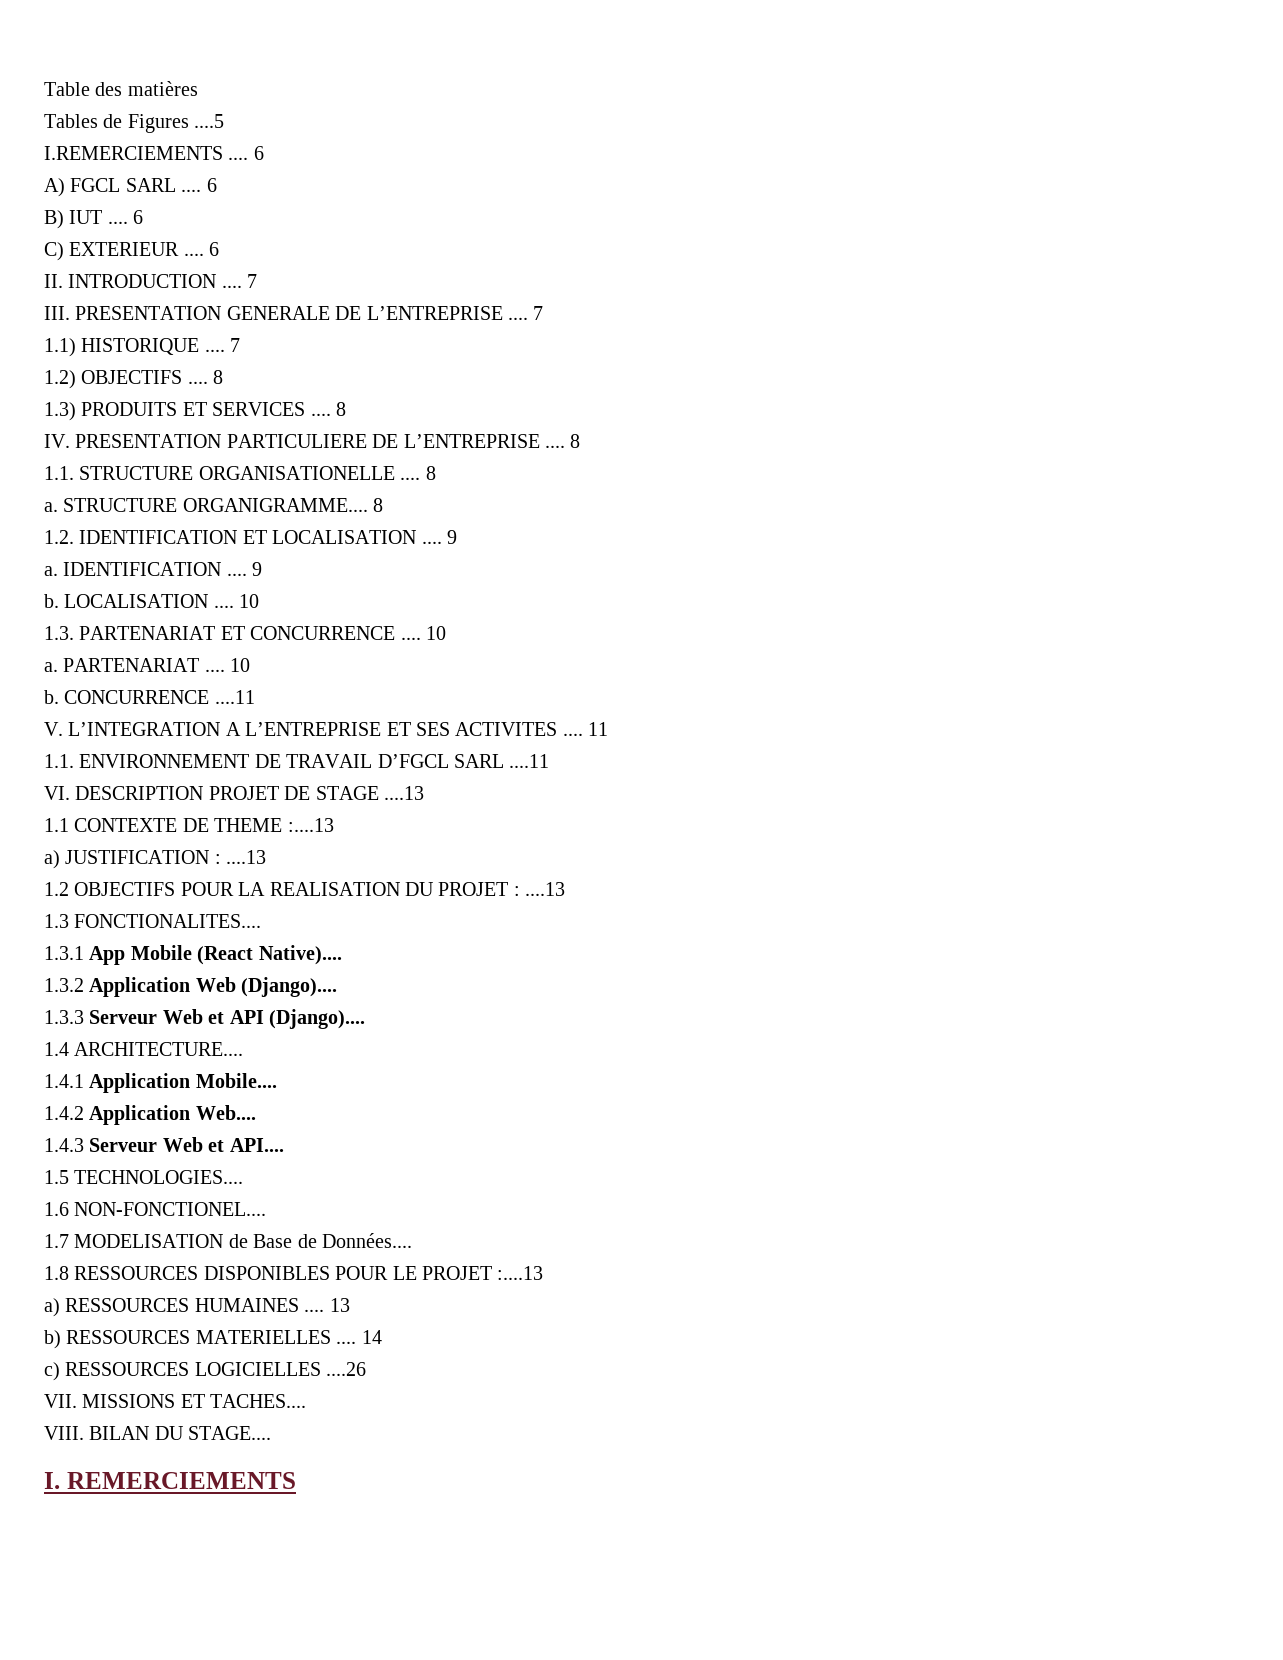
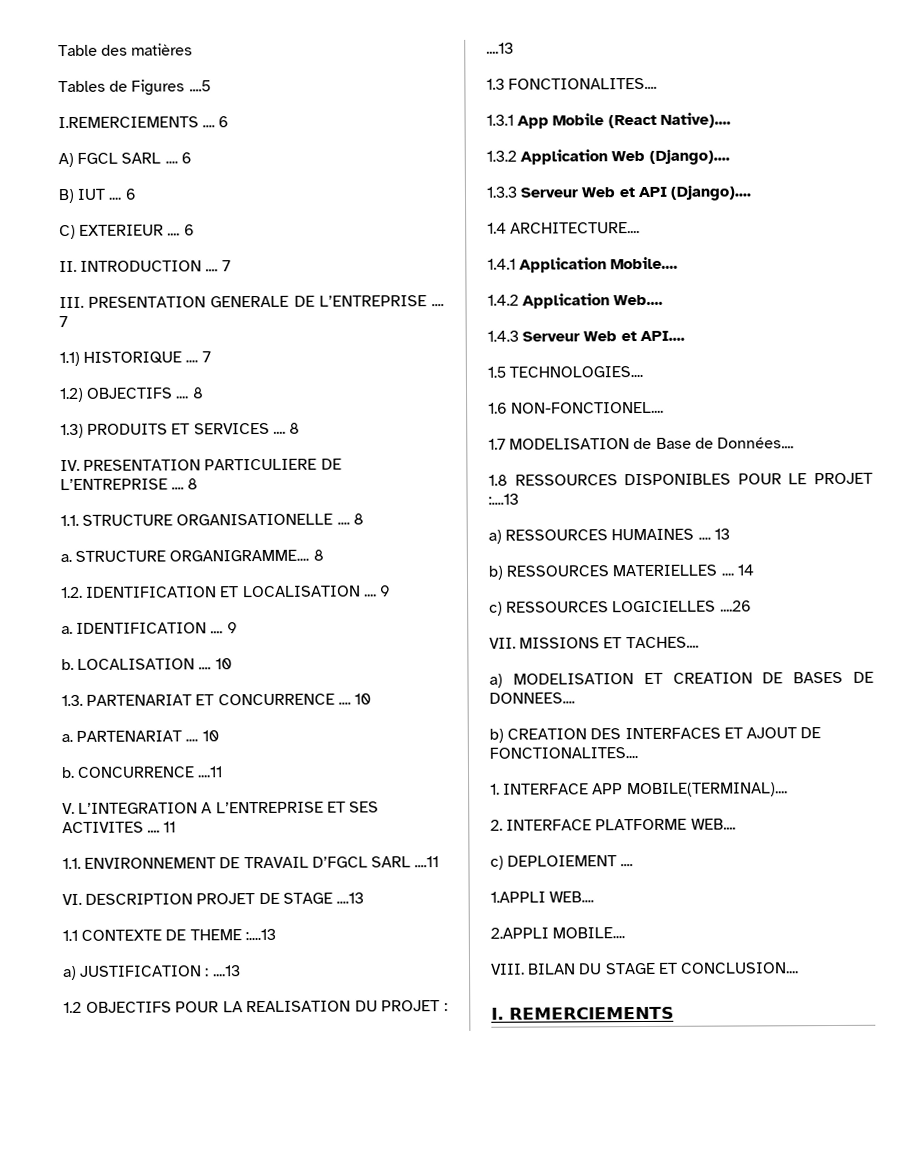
(307, 1401) none -> [489,671,874,688] [489,692,575,704] [489,727,822,743] [489,747,638,759] [490,782,788,798] [490,818,736,831] [490,855,634,870] [490,891,595,903] [490,927,626,939] // a) MODELISATION ET CREATION DE BASES DE DONNEES.... // b) CREATION DES INTERFACES ET AJOUT DE FONCTIONALITES.... // 1. INTERFACE APP MOBILE(TERMINAL).... // 2. INTERFACE PLATFORME WEB.... // c) DEPLOIEMENT .... // 1.APPLI WEB.... // 2.APPLI MOBILE....
[188,1426,272,1440] STAGE.... -> [605,962,799,975] STAGE ET CONCLUSION....

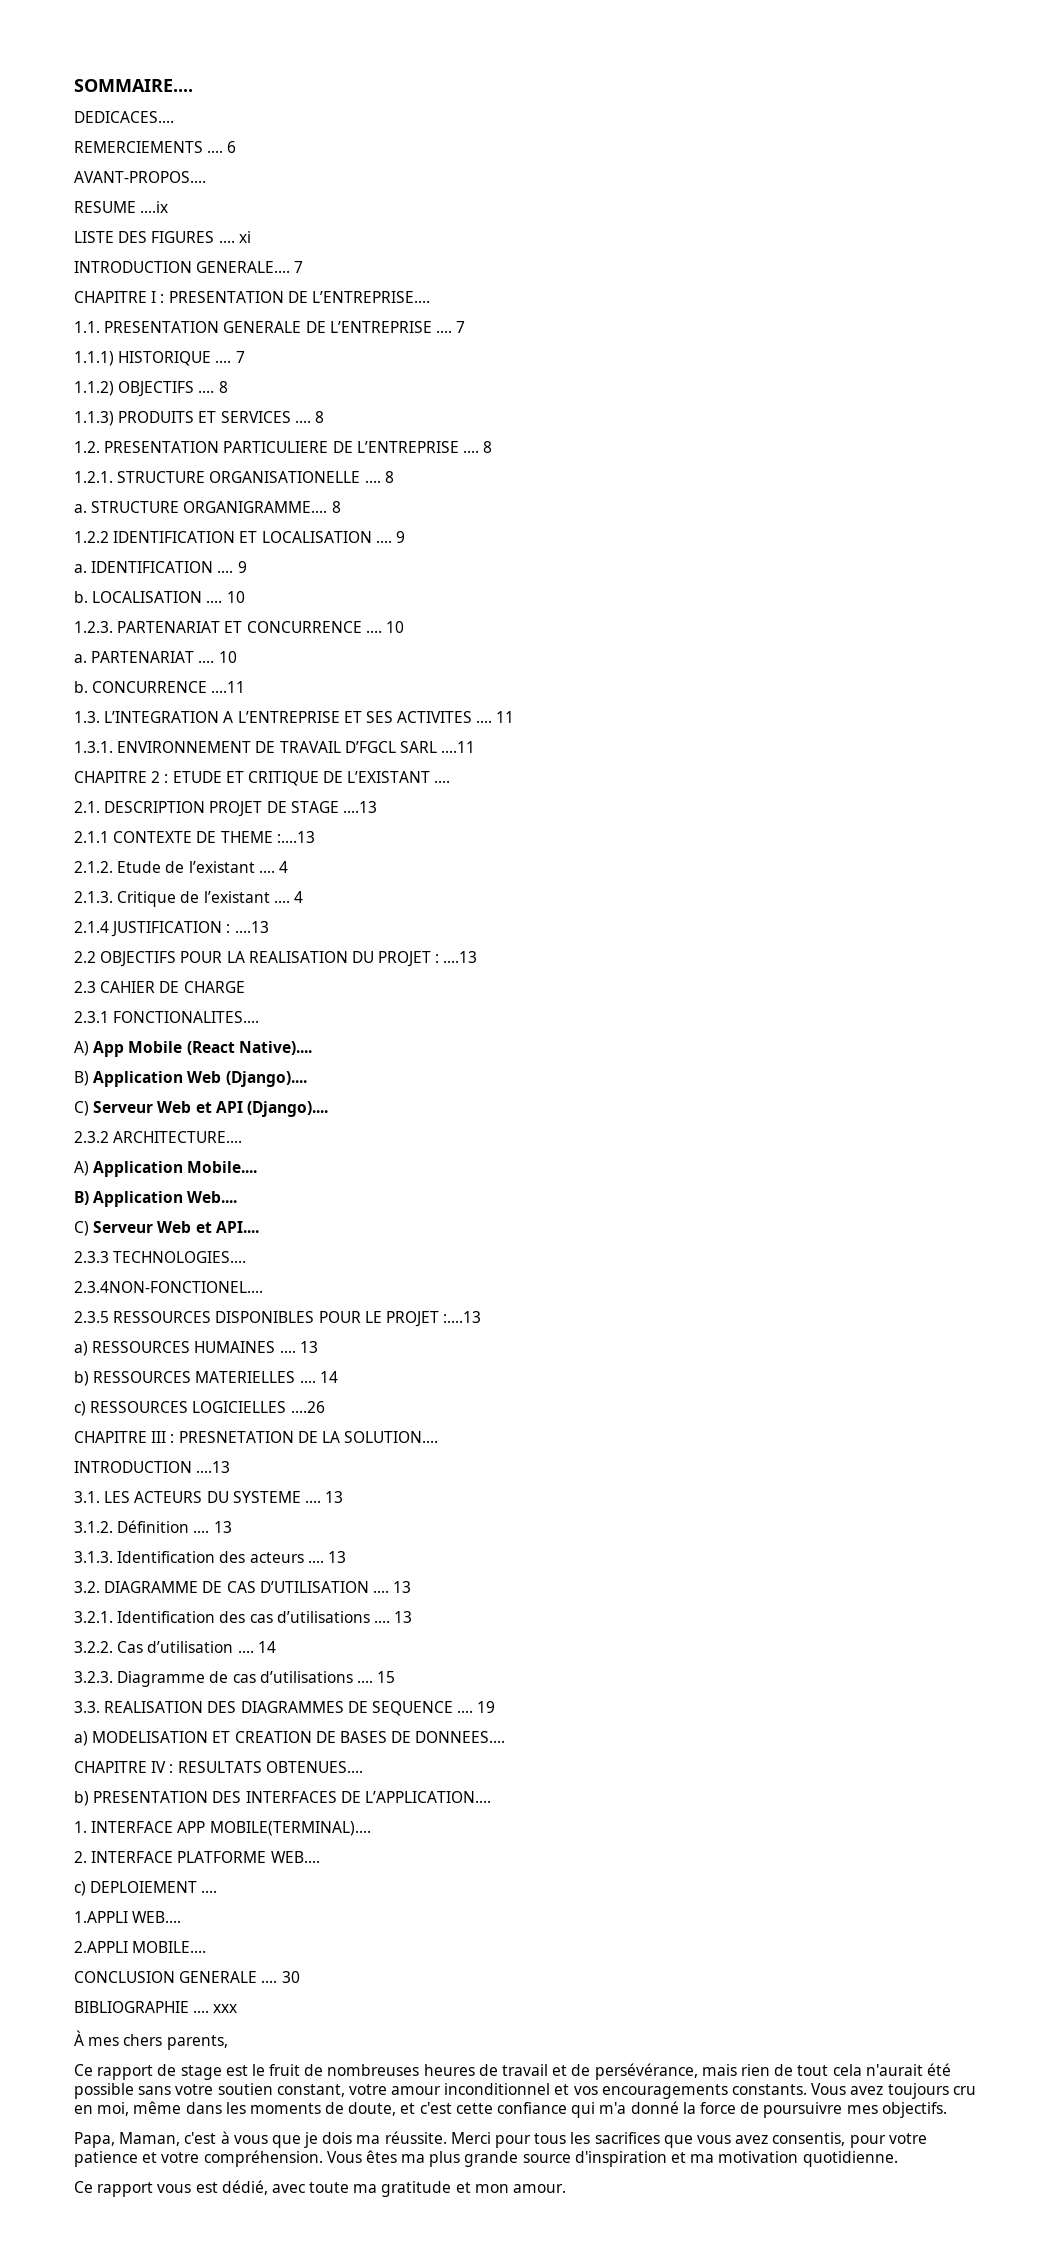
[58,43,194,57] [58,79,211,96] [58,116,230,129] [58,152,192,168] [58,188,136,204] [59,224,195,240] [59,260,231,273] [59,296,84,309] Table des matières // Tables de Figures ....5 // I.REMERCIEMENTS .... 6 // A) FGCL SARL .... 6 // B) IUT .... 6 // C) EXTERIEUR .... 6 // II. INTRODUCTION .... 7 // III. -> [74,79,193,92] [74,111,174,123] [74,141,237,153] [74,171,206,183] [74,201,169,213] [74,231,251,243] [74,261,304,273] [74,291,430,303] [74,321,100,333] SOMMAIRE.... // DEDICACES.... // REMERCIEMENTS .... 6 // AVANT-PROPOS.... // RESUME ....ix // LISTE DES FIGURES .... xi // INTRODUCTION GENERALE.... 7 // CHAPITRE I : PRESENTATION DE L’ENTREPRISE.... // 1.1.
[59,351,80,367] 1.1) -> [74,351,114,366] 1.1.1)
[59,387,84,403] 1.2) -> [74,381,114,396] 1.1.2)
[60,423,84,439] 1.3) -> [74,411,114,426] 1.1.3)
[60,459,80,472] IV. -> [74,441,100,453] 1.2.
[60,514,79,527] 1.1. -> [74,471,113,483] 1.2.1.
[61,586,83,599] 1.2. -> [74,531,109,543] 1.2.2
[61,694,83,707] 1.3. -> [74,621,113,633] 1.2.3.
[62,802,75,815] V. -> [74,711,100,723] 1.3.
[62,857,81,870] 1.1. -> [74,741,113,753] 1.3.1.
[62,893,82,906] VI. -> [74,771,451,786] [74,801,100,813] CHAPITRE 2 : ETUDE ET CRITIQUE DE L’EXISTANT .... // 2.1.
[62,929,78,942] 1.1 -> [74,831,109,843] 2.1.1
[63,965,77,981] a) -> [74,861,288,873] [74,891,303,907] [74,921,109,933] 2.1.2. Etude de l’existant .... 4 // 2.1.3. Critique de l’existant .... 4 // 2.1.4
[63,1001,82,1014] 1.2 -> [74,951,96,963] 2.2
[486,77,658,90] [486,114,514,126] 1.3 FONCTIONALITES.... // 1.3.1 -> [74,981,245,993] [74,1011,260,1023] [74,1041,89,1056] 2.3 CAHIER DE CHARGE // 2.3.1 FONCTIONALITES.... // A)
[486,150,517,162] 1.3.2 -> [74,1071,89,1086] B)
[486,186,517,198] 1.3.3 -> [74,1101,89,1116] C)
[487,222,507,234] 1.4 -> [74,1131,109,1143] 2.3.2
[487,258,516,270] 1.4.1 -> [74,1161,89,1176] A)
[487,294,519,306] 1.4.2 -> [74,1191,89,1205] B)
[487,330,519,342] 1.4.3 -> [74,1221,89,1236] C)
[487,366,506,378] 1.5 -> [74,1251,109,1263] 2.3.3
[488,401,665,414] [488,437,794,450] [488,474,508,486] 1.6 NON-FONCTIONEL.... // 1.7 MODELISATION de Base de Données.... // 1.8 -> [74,1281,263,1293] [74,1311,109,1323] 2.3.4NON-FONCTIONEL.... // 2.3.5
[489,636,699,649] VII. MISSIONS ET TACHES.... -> [74,1431,439,1443] [74,1461,231,1473] [74,1491,344,1503] [74,1520,232,1533] [74,1551,346,1563] [74,1581,412,1593] [74,1611,413,1623] [74,1641,276,1653] [74,1671,396,1687] [74,1701,496,1716] CHAPITRE III : PRESNETATION DE LA SOLUTION.... // INTRODUCTION ....13 // 3.1. LES ACTEURS DU SYSTEME .... 13 // 3.1.2. Définition .... 13 // 3.1.3. Identification des acteurs .... 13 // 3.2. DIAGRAMME DE CAS D’UTILISATION .... 13 // 3.2.1. Identification des cas d’utilisations .... 13 // 3.2.2. Cas d’utilisation .... 14 // 3.2.3. Diagramme de cas d’utilisations .... 15 // 3.3. REALISATION DES DIAGRAMMES DE SEQUENCE .... 19
[489,728,588,743] // b) CREATION -> [74,1761,363,1773] [74,1791,209,1806] // CHAPITRE IV : RESULTATS OBTENUES.... // b) PRESENTATION
[723,727,822,739] [489,747,638,759] ET AJOUT DE FONCTIONALITES.... -> [340,1791,491,1803] DE L’APPLICATION....
[491,962,799,975] [491,1006,674,1020] VIII. BILAN DU STAGE ET CONCLUSION.... // I. REMERCIEMENTS -> [74,1971,300,1983] [74,2001,238,2013] [74,2030,228,2050] [74,2063,951,2080] [74,2083,976,2099] [74,2101,947,2118] [74,2131,927,2148] [74,2150,898,2167] [74,2180,567,2197] CONCLUSION GENERALE .... 30 // BIBLIOGRAPHIE .... xxx // À mes chers parents, // Ce rapport de stage est le fruit de nombreuses heures de travail et de persévérance, mais rien de tout cela n'aurait été possible sans votre soutien constant, votre amour inconditionnel et vos encouragements constants. Vous avez toujours cru en moi, même dans les moments de doute, et c'est cette confiance qui m'a donné la force de poursuivre mes objectifs. // Papa, Maman, c'est à vous que je dois ma réussite. Merci pour tous les sacrifices que vous avez consentis, pour votre patience et votre compréhension. Vous êtes ma plus grande source d'inspiration et ma motivation quotidienne. // Ce rapport vous est dédié, avec toute ma gratitude et mon amour.

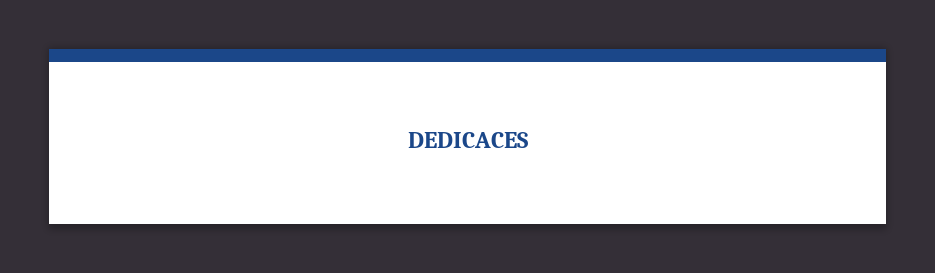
[74,79,193,92] [74,111,174,123] [74,141,237,153] [74,171,206,183] [74,201,169,213] [74,231,251,243] [74,261,304,273] [74,291,430,303] [74,321,466,333] [74,351,245,366] [74,381,228,397] [74,411,324,426] [74,441,493,453] [74,471,394,483] [74,501,341,513] [74,531,405,543] [74,561,247,573] [74,591,245,603] [74,621,404,633] [74,651,237,663] [74,681,246,693] [74,711,515,723] [74,741,476,753] [74,771,451,786] [74,801,377,817] [74,831,315,843] [74,861,288,873] [74,891,303,907] [74,921,269,937] [74,951,478,967] [74,981,245,993] [74,1011,260,1023] [74,1041,312,1057] [74,1071,307,1087] [74,1101,328,1117] [74,1131,243,1143] [74,1161,258,1177] [74,1191,238,1207] [74,1221,259,1236] [74,1251,247,1263] [74,1281,263,1293] [74,1311,482,1327] [74,1341,318,1356] [74,1371,338,1386] [74,1401,325,1416] [74,1431,439,1443] [74,1461,231,1473] [74,1491,344,1503] [74,1520,232,1533] [74,1551,346,1563] [74,1581,412,1593] [74,1611,413,1623] [74,1641,276,1653] [74,1671,396,1687] [74,1701,496,1716] [74,1731,506,1746] [74,1761,363,1773] [74,1791,491,1806] [74,1821,371,1836] [74,1851,320,1863] [74,1881,218,1896] [74,1911,182,1923] [74,1941,207,1953] [74,1971,300,1983] [74,2001,238,2013] [74,2030,228,2050] [74,2063,951,2080] [74,2083,976,2099] [74,2101,947,2118] [74,2131,927,2148] [74,2150,898,2167] [74,2180,567,2197] SOMMAIRE.... // DEDICACES.... // REMERCIEMENTS .... 6 // AVANT-PROPOS.... // RESUME ....ix // LISTE DES FIGURES .... xi // INTRODUCTION GENERALE.... 7 // CHAPITRE I : PRESENTATION DE L’ENTREPRISE.... // 1.1. PRESENTATION GENERALE DE L’ENTREPRISE .... 7 // 1.1.1) HISTORIQUE .... 7 // 1.1.2) OBJECTIFS .... 8 // 1.1.3) PRODUITS ET SERVICES .... 8 // 1.2. PRESENTATION PARTICULIERE DE L’ENTREPRISE .... 8 // 1.2.1. STRUCTURE ORGANISATIONELLE .... 8 // a. STRUCTURE ORGANIGRAMME.... 8 // 1.2.2 IDENTIFICATION ET LOCALISATION .... 9 // a. IDENTIFICATION .... 9 // b. LOCALISATION .... 10 // 1.2.3. PARTENARIAT ET CONCURRENCE .... 10 // a. PARTENARIAT .... 10 // b. CONCURRENCE ....11 // 1.3. L’INTEGRATION A L’ENTREPRISE ET SES ACTIVITES .... 11 // 1.3.1. ENVIRONNEMENT DE TRAVAIL D’FGCL SARL ....11 // CHAPITRE 2 : ETUDE ET CRITIQUE DE L’EXISTANT .... // 2.1. DESCRIPTION PROJET DE STAGE ....13 // 2.1.1 CONTEXTE DE THEME :....13 // 2.1.2. Etude de l’existant .... 4 // 2.1.3. Critique de l’existant .... 4 // 2.1.4 JUSTIFICATION : ....13 // 2.2 OBJECTIFS POUR LA REALISATION DU PROJET : ....13 // 2.3 CAHIER DE CHARGE // 2.3.1 FONCTIONALITES.... // A) App Mobile (React Native).... // B) Application Web (Django).... // C) Serveur Web et API (Django).... // 2.3.2 ARCHITECTURE.... // A) Application Mobile.... // B) Application Web.... // C) Serveur Web et API.... // 2.3.3 TECHNOLOGIES.... // 2.3.4NON-FONCTIONEL.... // 2.3.5 RESSOURCES DISPONIBLES POUR LE PROJET :....13 // a) RESSOURCES HUMAINES .... 13 // b) RESSOURCES MATERIELLES .... 14 // c) RESSOURCES LOGICIELLES ....26 // CHAPITRE III : PRESNETATION DE LA SOLUTION.... // INTRODUCTION ....13 // 3.1. LES ACTEURS DU SYSTEME .... 13 // 3.1.2. Définition .... 13 // 3.1.3. Identification des acteurs .... 13 // 3.2. DIAGRAMME DE CAS D’UTILISATION .... 13 // 3.2.1. Identification des cas d’utilisations .... 13 // 3.2.2. Cas d’utilisation .... 14 // 3.2.3. Diagramme de cas d’utilisations .... 15 // 3.3. REALISATION DES DIAGRAMMES DE SEQUENCE .... 19 // a) MODELISATION ET CREATION DE BASES DE DONNEES.... // CHAPITRE IV : RESULTATS OBTENUES.... // b) PRESENTATION DES INTERFACES DE L’APPLICATION.... // 1. INTERFACE APP MOBILE(TERMINAL).... // 2. INTERFACE PLATFORME WEB.... // c) DEPLOIEMENT .... // 1.APPLI WEB.... // 2.APPLI MOBILE.... // CONCLUSION GENERALE .... 30 // BIBLIOGRAPHIE .... xxx // À mes chers parents, // Ce rapport de stage est le fruit de nombreuses heures de travail et de persévérance, mais rien de tout cela n'aurait été possible sans votre soutien constant, votre amour inconditionnel et vos encouragements constants. Vous avez toujours cru en moi, même dans les moments de doute, et c'est cette confiance qui m'a donné la force de poursuivre mes objectifs. // Papa, Maman, c'est à vous que je dois ma réussite. Merci pour tous les sacrifices que vous avez consentis, pour votre patience et votre compréhension. Vous êtes ma plus grande source d'inspiration et ma motivation quotidienne. // Ce rapport vous est dédié, avec toute ma gratitude et mon amour. -> [407,132,528,148] DEDICACES

